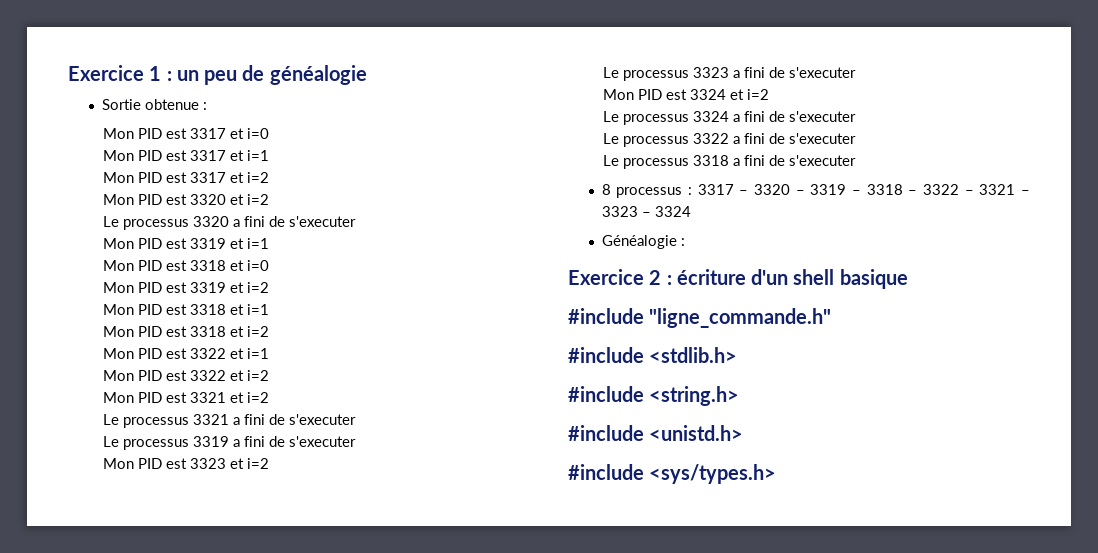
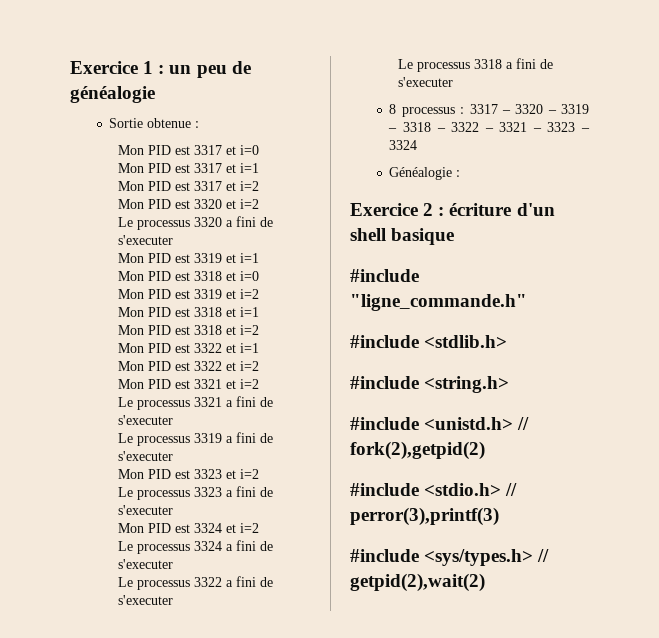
(744, 433) none -> [517,417,530,430] [350,441,485,460] [350,483,518,496] [350,507,499,526] // fork(2),getpid(2) // #include <stdio.h> // perror(3),printf(3)
(777, 474) none -> [537,549,550,562] [350,573,485,592] // getpid(2),wait(2)

